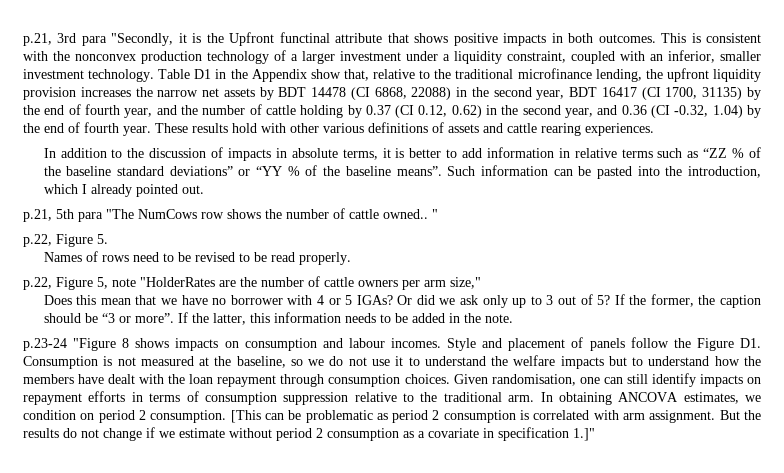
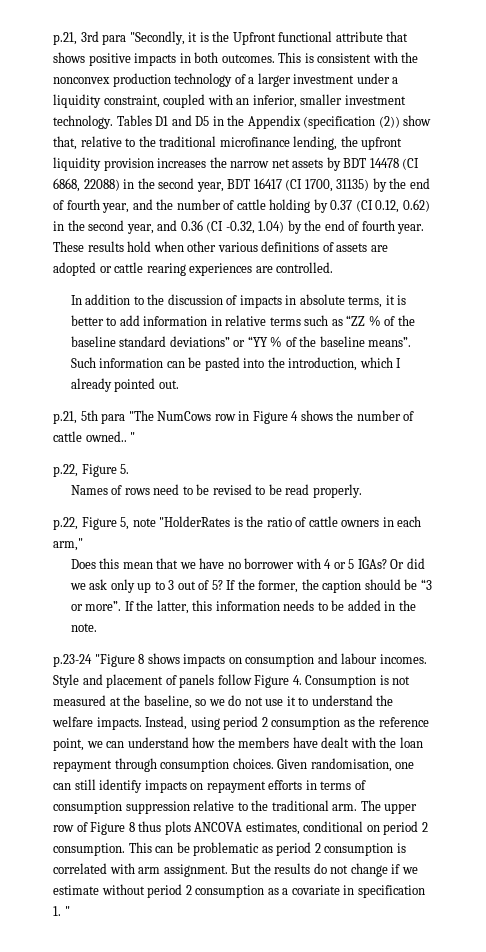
[279,32,330,43] functinal -> [278,31,333,42] functional
[158,69,212,79] Table D1 -> [116,115,210,126] Tables D1 and D5
(307, 75) none -> [303,116,400,129] (specification (2))
[261,123,286,133] with -> [153,241,184,252] when
[483,123,654,136] and cattle rearing experiences. -> [370,245,388,252] [53,262,334,276] are adopted or cattle rearing experiences are controlled.
(224, 215) none -> [238,411,299,424] in Figure 4
[219,276,481,290] are the number of cattle owners per arm size," -> [233,516,422,527] [53,538,83,551] is the ratio of cattle owners in each arm,"
[673,338,761,351] the Figure D1. -> [254,675,302,688] Figure 4.
[560,356,644,369] impacts but to -> [96,716,429,730] [53,738,125,751] impacts. Instead, using period 2 consumption as the reference point, we can
[540,392,761,405] [23,410,76,420] In obtaining ANCOVA estimates, we condition -> [360,800,418,814] [53,821,364,835] The upper row of Figure 8 thus plots ANCOVA estimates, conditional
[230,410,261,423] [This -> [128,842,152,853] This
[573,428,595,441] 1.]" -> [53,906,70,916] 1. "

